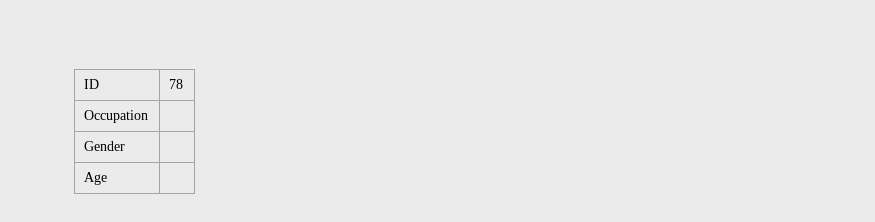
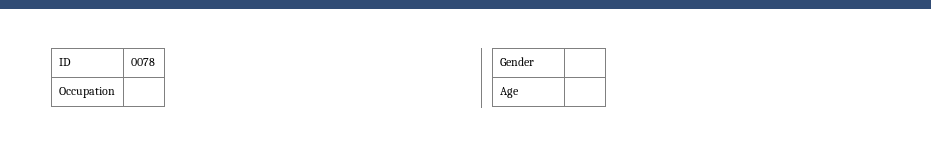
[169,79,184,89] 78 -> [130,58,155,66] 0078

